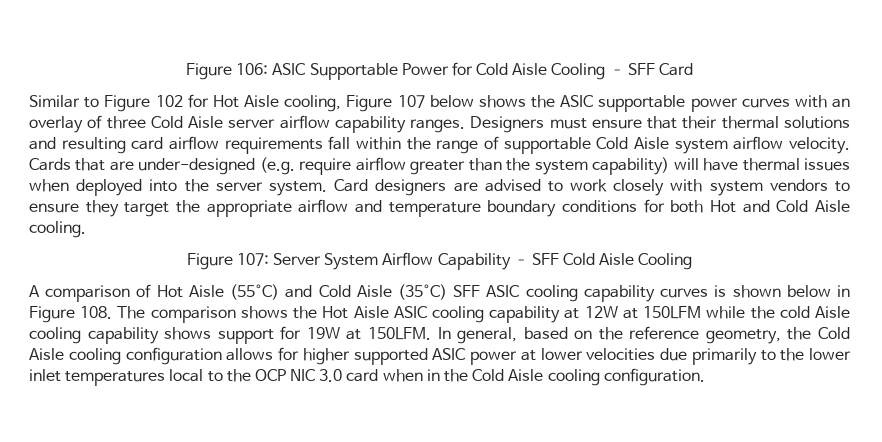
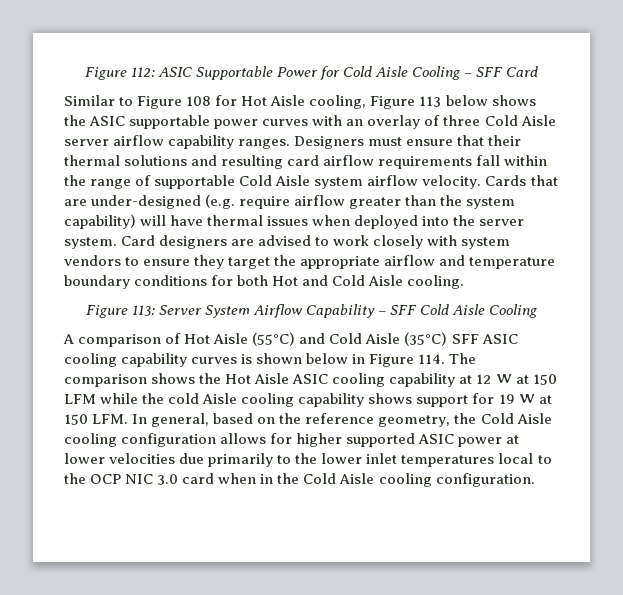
[185,63,269,80] Figure 106: -> [84,67,155,80] Figure 112:
[155,95,183,107] 102 -> [186,96,212,106] 108
[397,95,425,108] 107 -> [419,96,442,107] 113
[236,253,269,266] 107: -> [131,305,155,316] 113:
[80,306,113,319] 108. -> [418,354,446,364] 114.
[584,306,702,319] 12W at 150LFM -> [476,374,557,385] [64,394,96,404] 12 W at 150 LFM
[306,327,431,340] 19W at 150LFM. -> [498,394,552,404] [64,414,129,425] 19 W at 150 LFM.

